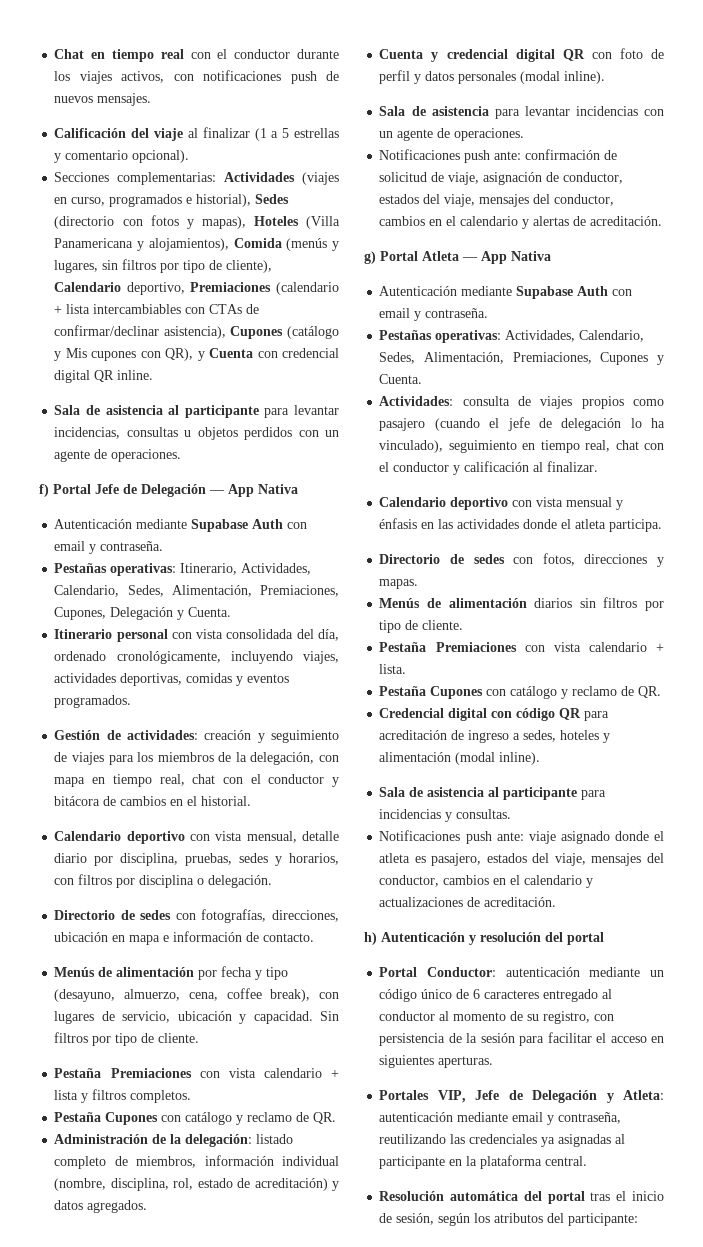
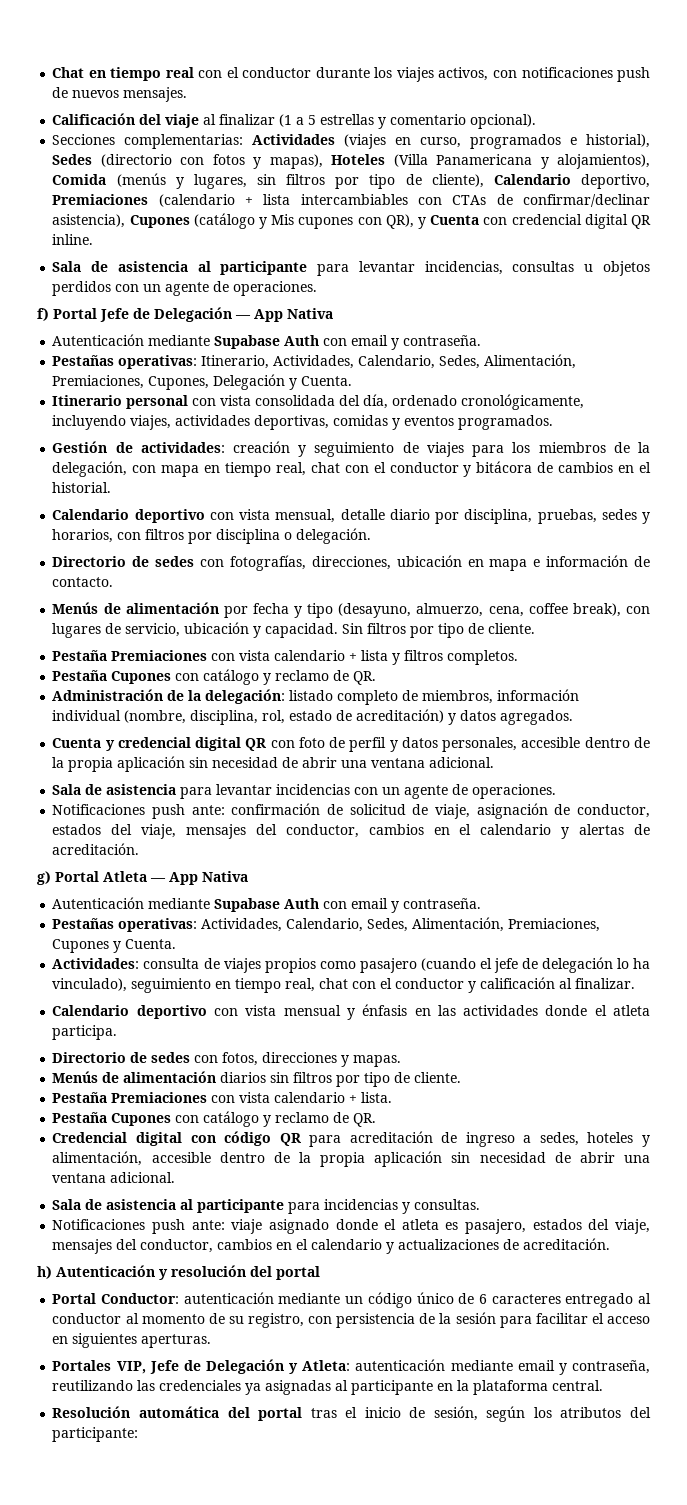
[458,71,606,84] personales (modal inline). -> [442,737,651,752] [52,756,495,772] personales, accesible dentro de la propia aplicación sin necesidad de abrir una ventana adicional.
[379,752,541,765] alimentación (modal inline). -> [52,1151,650,1167] [52,1172,176,1183] alimentación, accesible dentro de la propia aplicación sin necesidad de abrir una ventana adicional.

